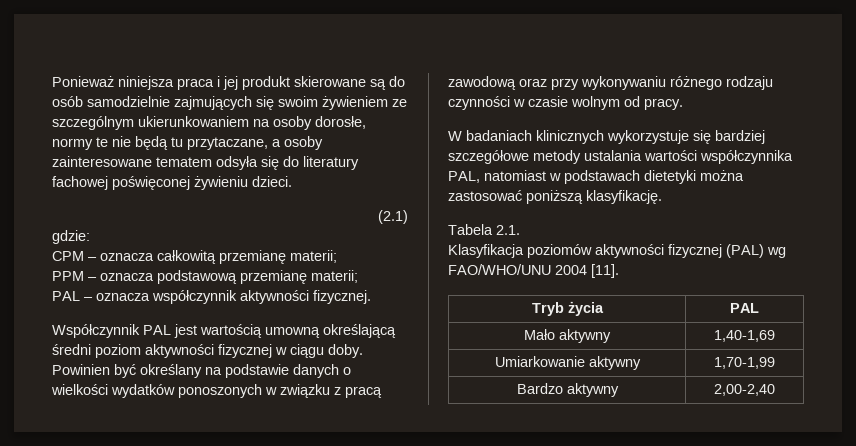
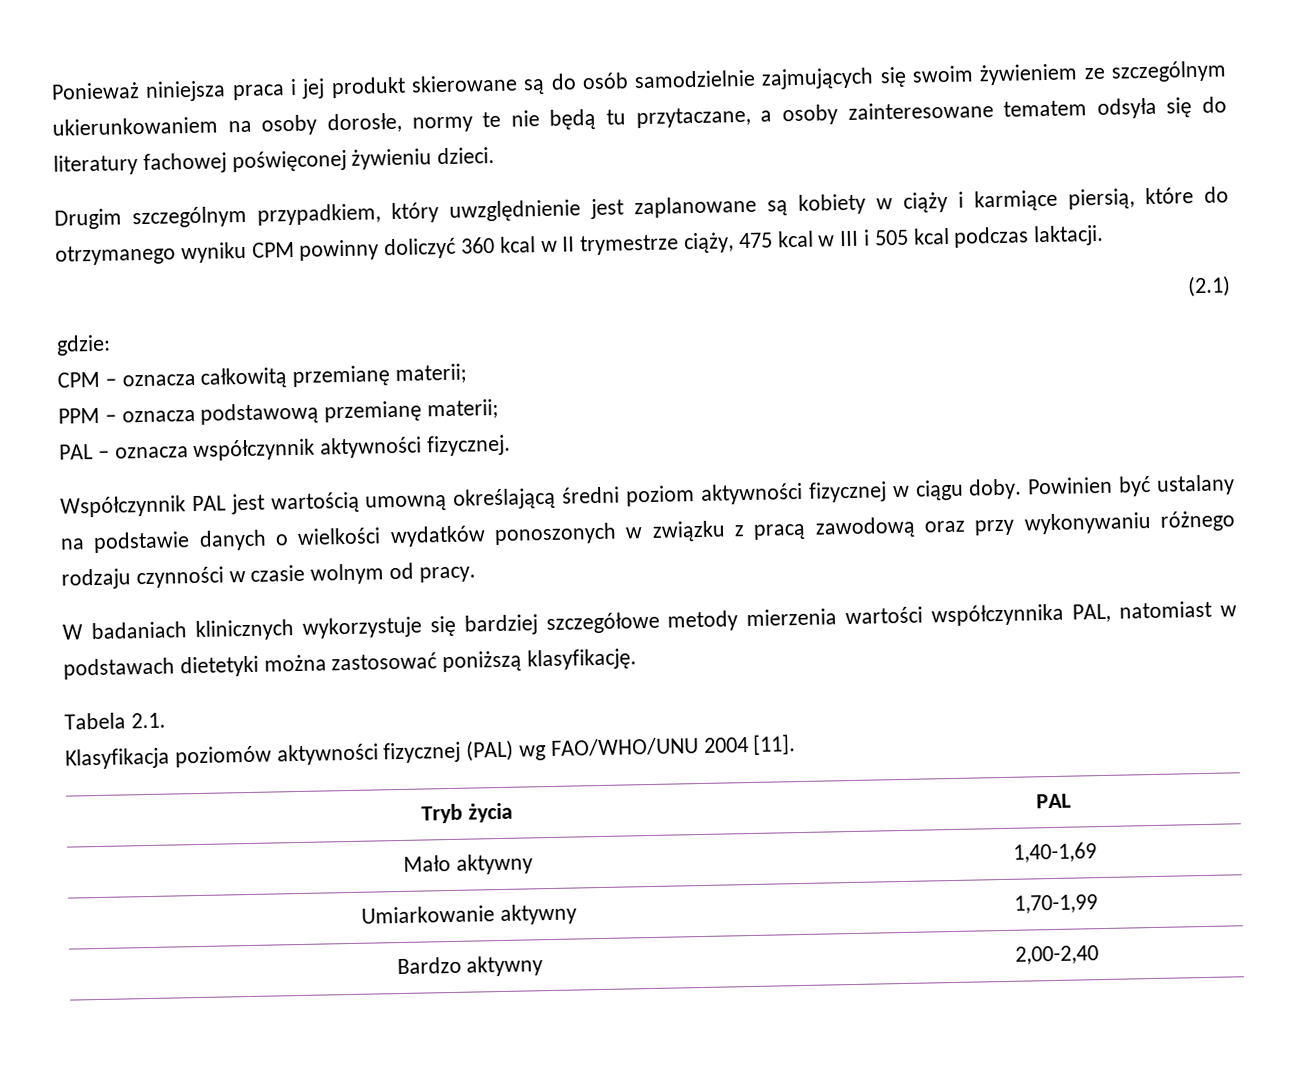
(292, 181) none -> [54,186,1229,230] [55,224,1105,266] // Drugim szczególnym przypadkiem, który uwzględnienie jest zaplanowane są kobiety w ciąży i karmiące piersią, które do otrzymanego wyniku CPM powinny doliczyć 360 kcal w II trymestrze ciąży, 475 kcal w III i 505 kcal podczas laktacji.
[140,364,202,378] określany -> [1156,474,1235,496] ustalany
[584,150,642,161] ustalania -> [746,608,838,627] mierzenia

